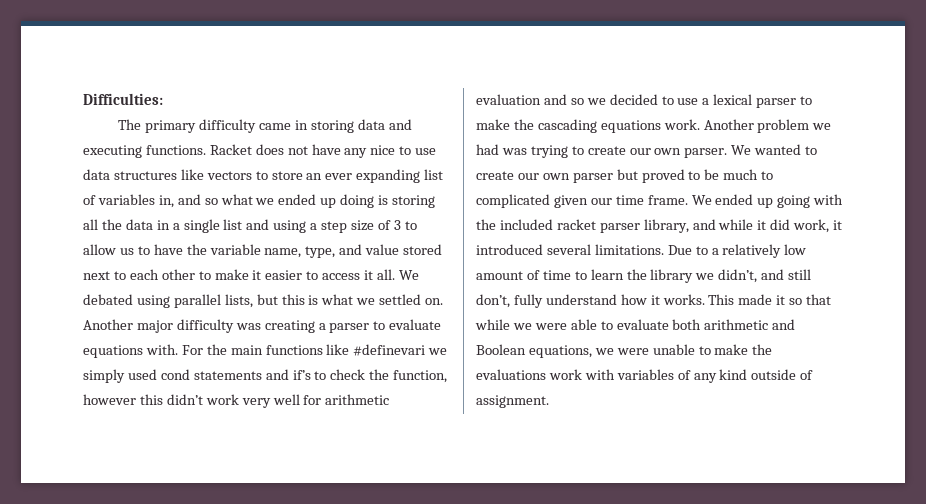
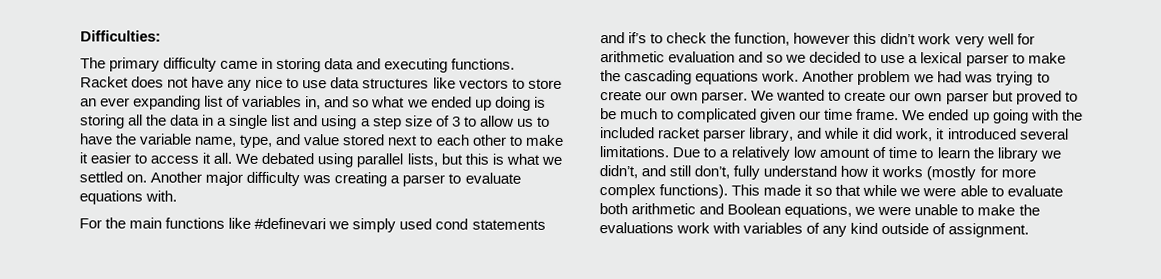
(178, 349) none -> (178, 196) //
[662,294,705,305] works. -> [881,165,1036,181] [599,184,729,199] works (mostly for more complex functions).

